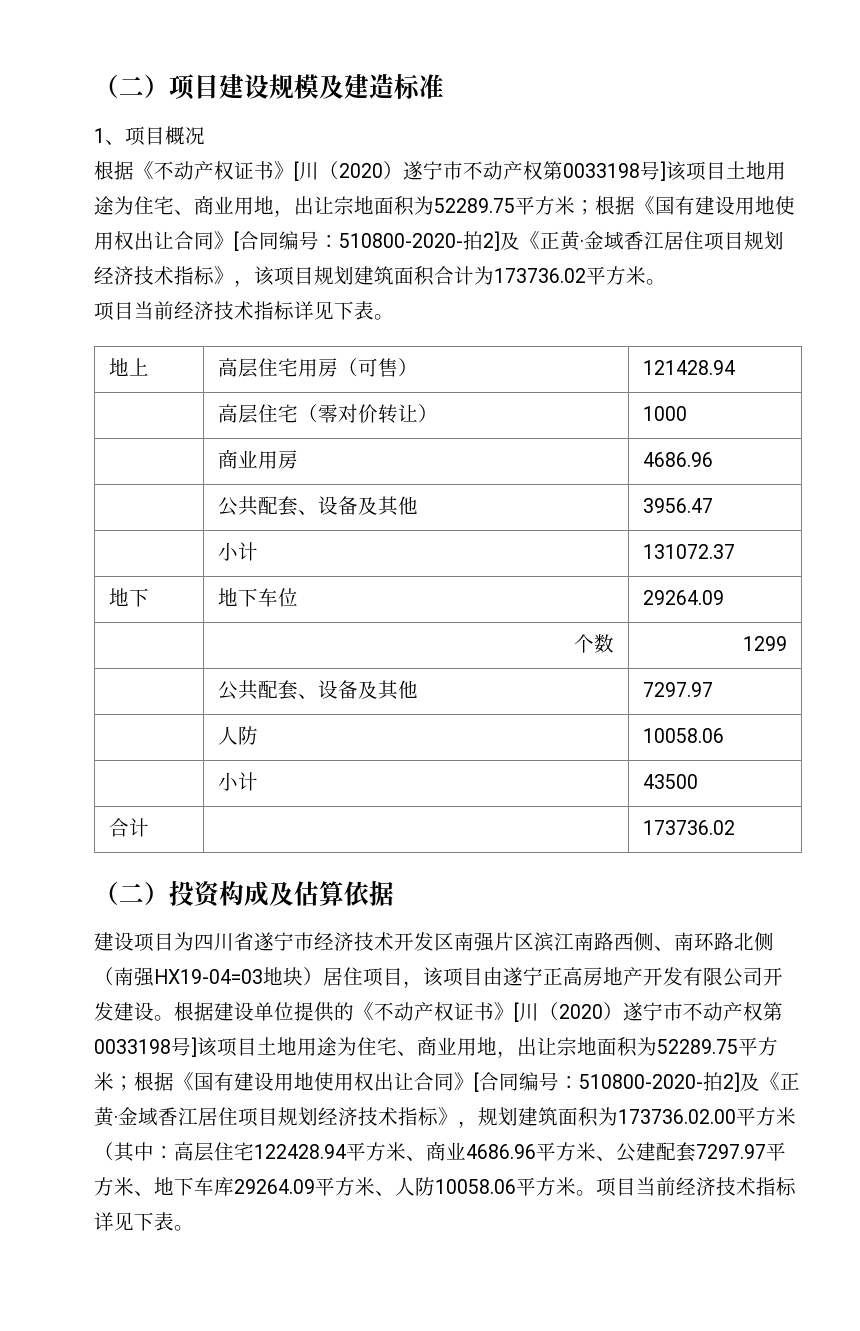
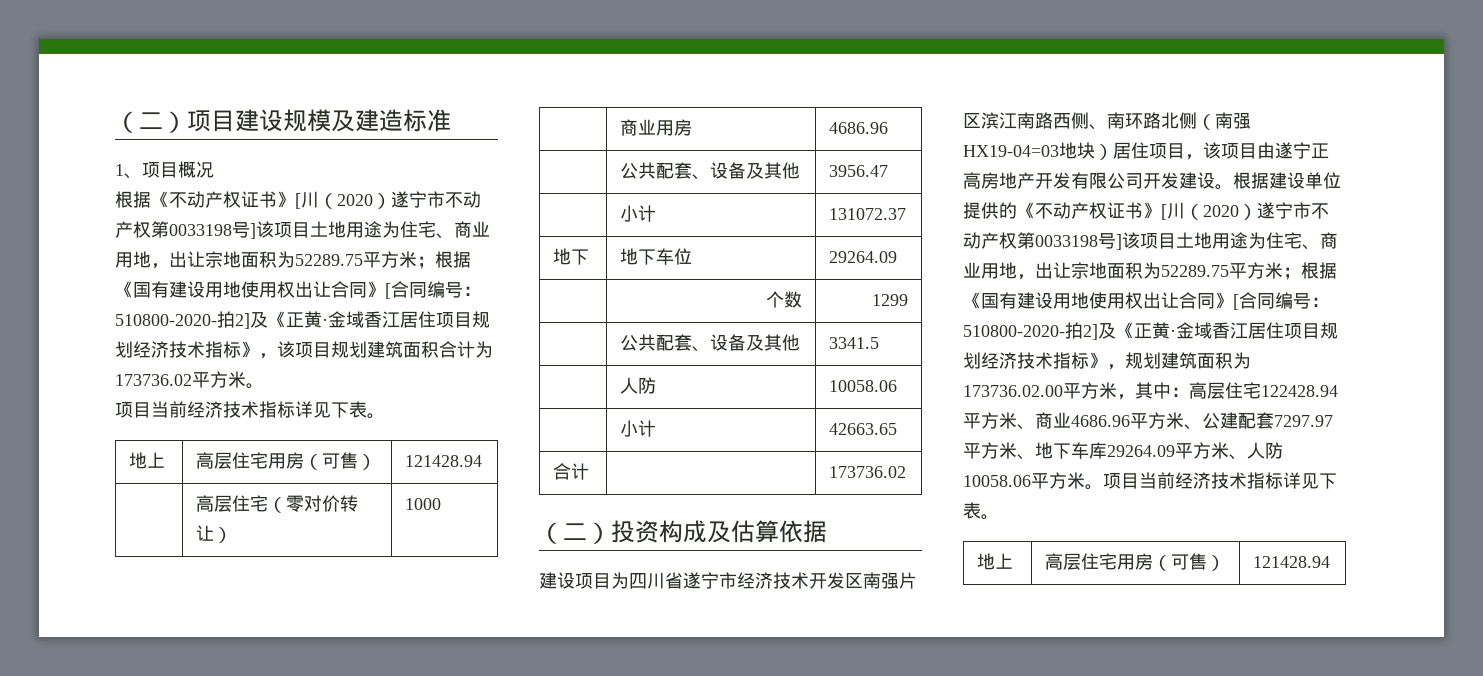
[643,682,714,697] 7297.97 -> [828,337,879,349] 3341.5
[643,774,699,789] 43500 -> [828,423,897,435] 42663.65
[94,1142,114,1161] （ -> [1117,394,1135,400] ，
(194, 1228) none -> [976,553,1013,570] [1044,553,1225,571] [1252,556,1330,568] // 地上 | 高层住宅用房（可售） | 121428.94

